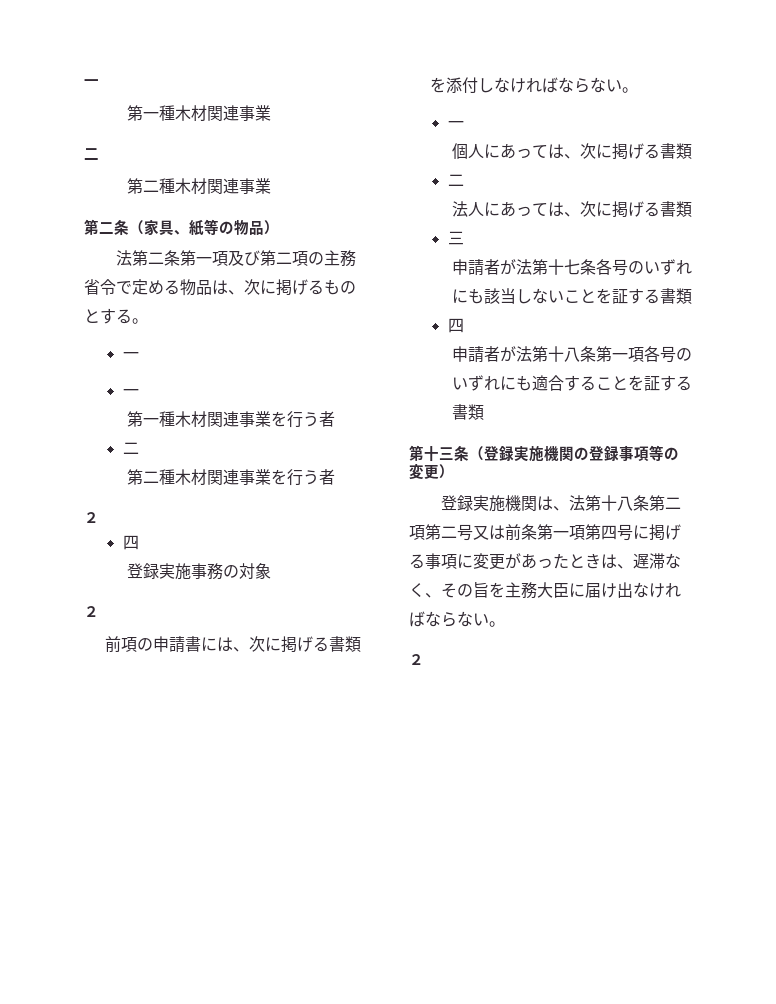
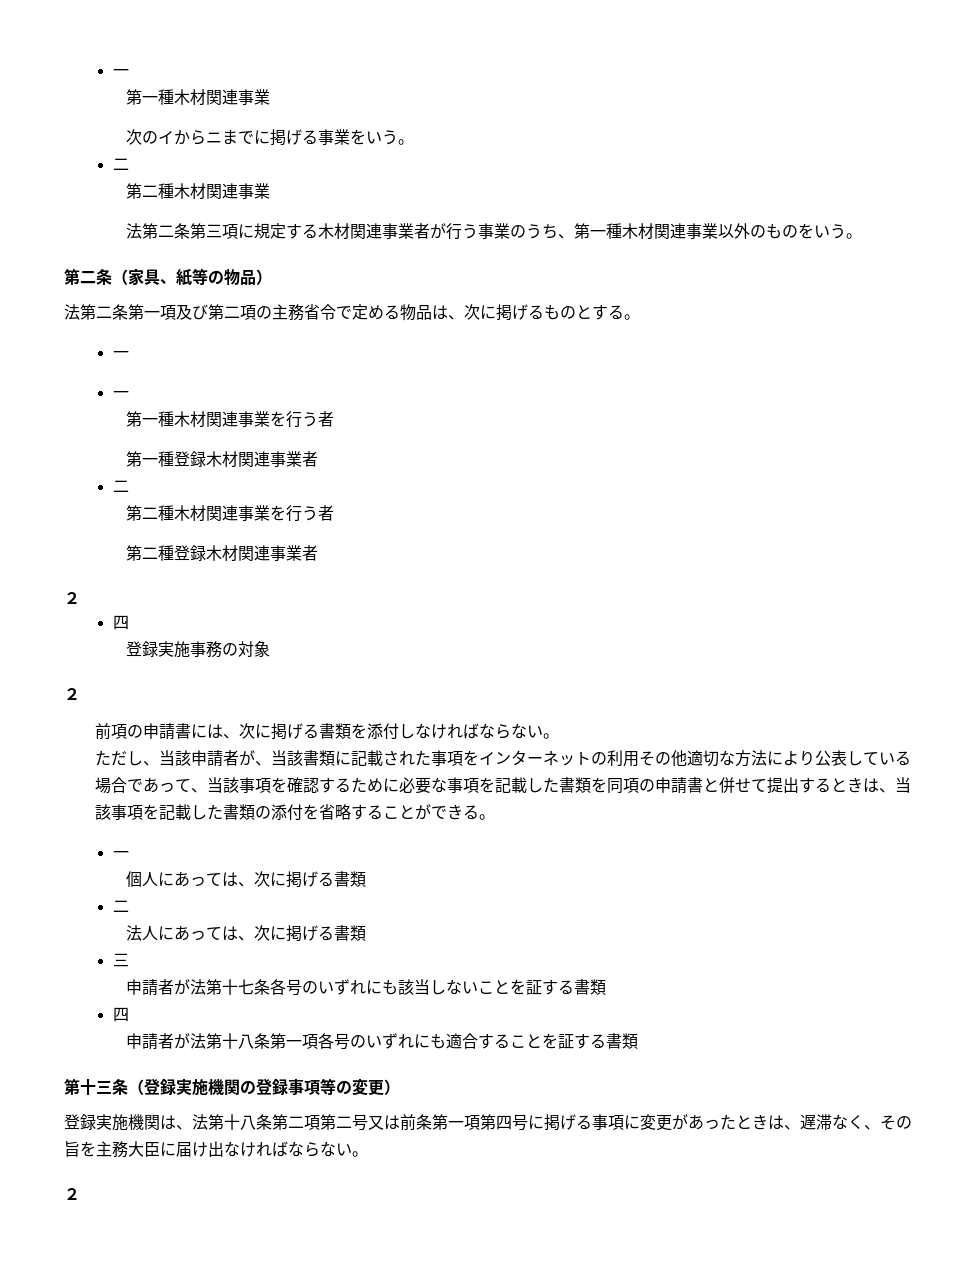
[84,79,99,86] [126,105,271,121] [84,148,99,160] [126,178,271,194] 一 // 第一種木材関連事業 // 二 // 第二種木材関連事業 -> [112,69,129,76] [126,89,271,105] [126,129,415,146] [112,158,129,170] [126,183,271,199] [126,223,863,240] 一 // 第一種木材関連事業 // 次のイからニまでに掲げる事業をいう。 // 二 // 第二種木材関連事業 // 法第二条第三項に規定する木材関連事業者が行う事業のうち、第一種木材関連事業以外のものをいう。
(335, 419) none -> [126,451,319,467] // 第一種登録木材関連事業者
(335, 477) none -> [126,545,319,561] // 第二種登録木材関連事業者
(639, 90) none -> [95,750,912,767] [95,777,912,794] [95,804,496,821] // ただし、当該申請者が、当該書類に記載された事項をインターネットの利用その他適切な方法により公表している場合であって、当該事項を確認するために必要な事項を記載した書類を同項の申請書と併せて提出するときは、当該事項を記載した書類の添付を省略することができる。

